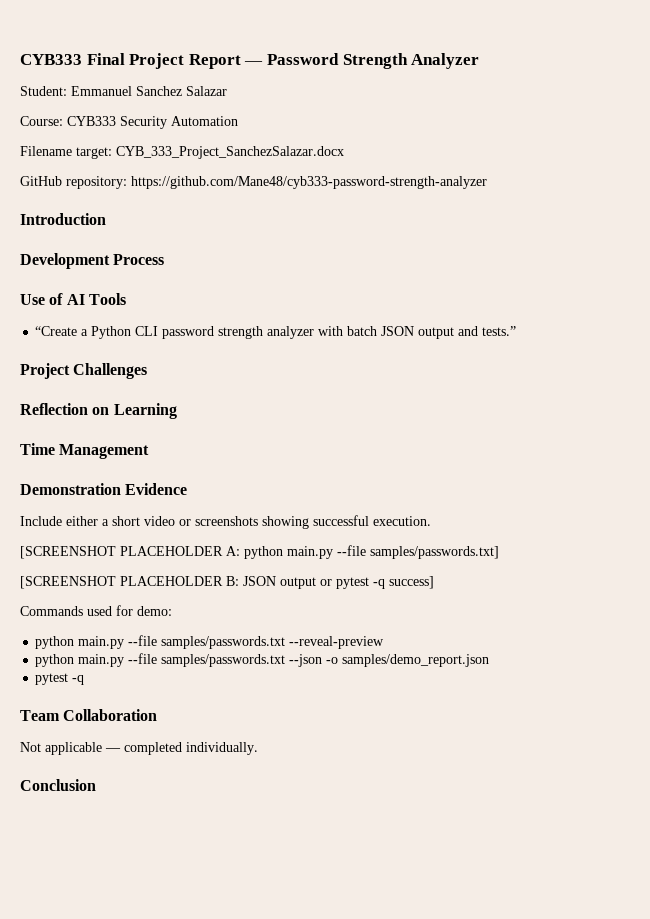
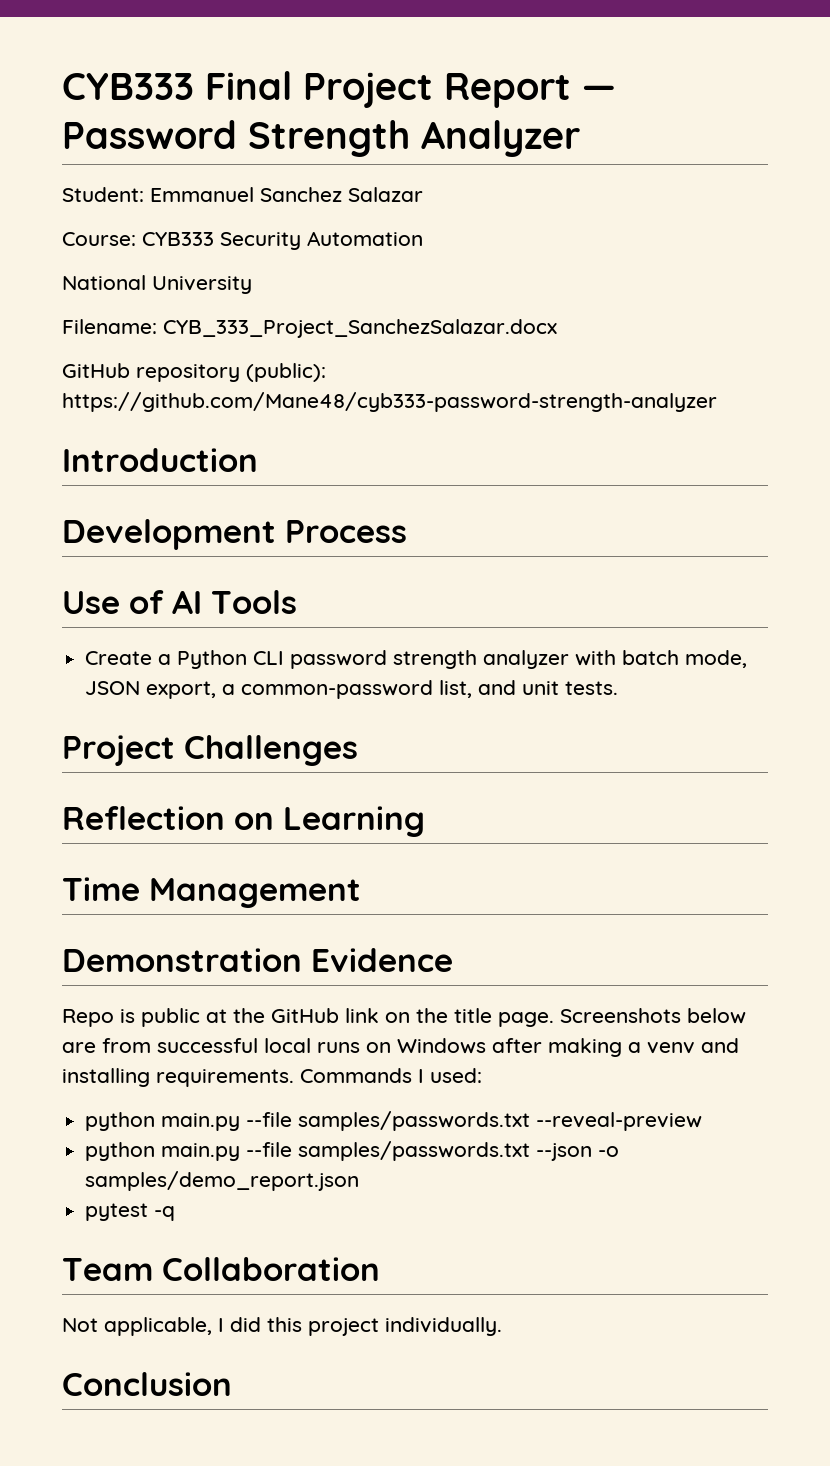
[20,146,112,159] Filename target: -> [62,275,252,294] [62,319,157,334] National University // Filename:
[66,176,127,189] repository: -> [136,363,326,382] repository (public):
[35,326,78,336] “Create -> [85,651,153,665] Create
[381,326,517,339] JSON output and tests.” -> [685,650,748,668] [85,680,619,699] mode, JSON export, a common-password list, and unit tests.
[20,515,431,529] [20,545,499,559] [20,576,434,589] [20,605,172,616] Include either a short video or screenshots showing successful execution. // [SCREENSHOT PLACEHOLDER A: python main.py --file samples/passwords.txt] // [SCREENSHOT PLACEHOLDER B: JSON output or pytest -q success] // Commands used for demo: -> [62,1008,746,1027] [62,1038,739,1057] [62,1068,482,1087] Repo is public at the GitHub link on the title page. Screenshots below are from successful local runs on Windows after making a venv and installing requirements. Commands I used:
[45,742,182,755] applicable — completed -> [104,1317,379,1336] applicable, I did this project

